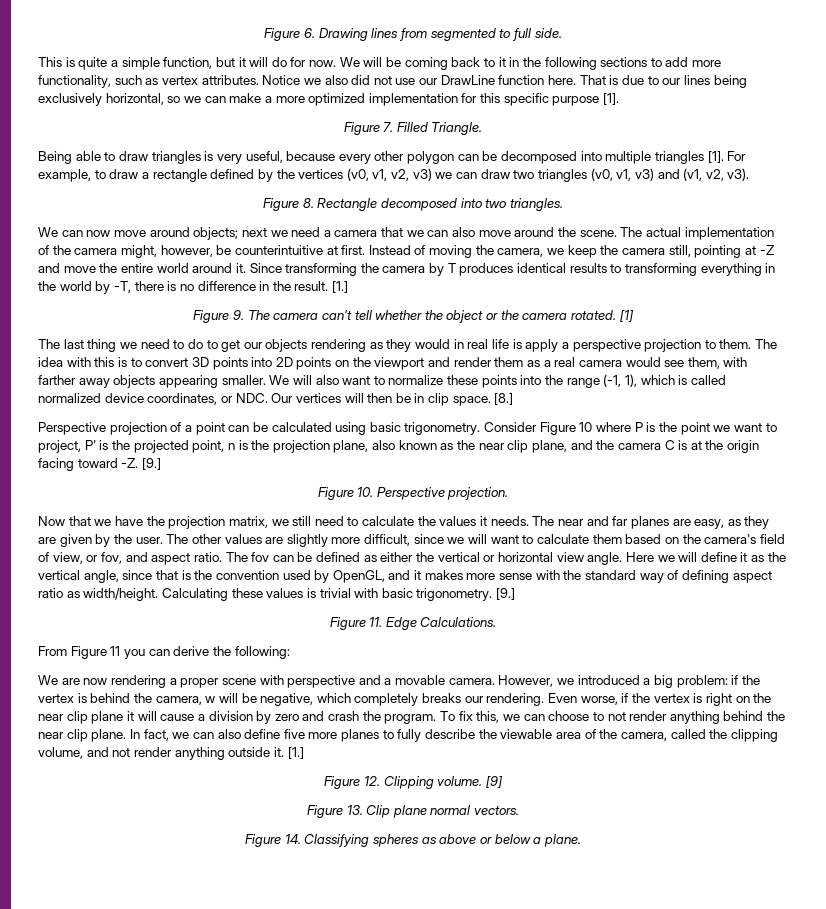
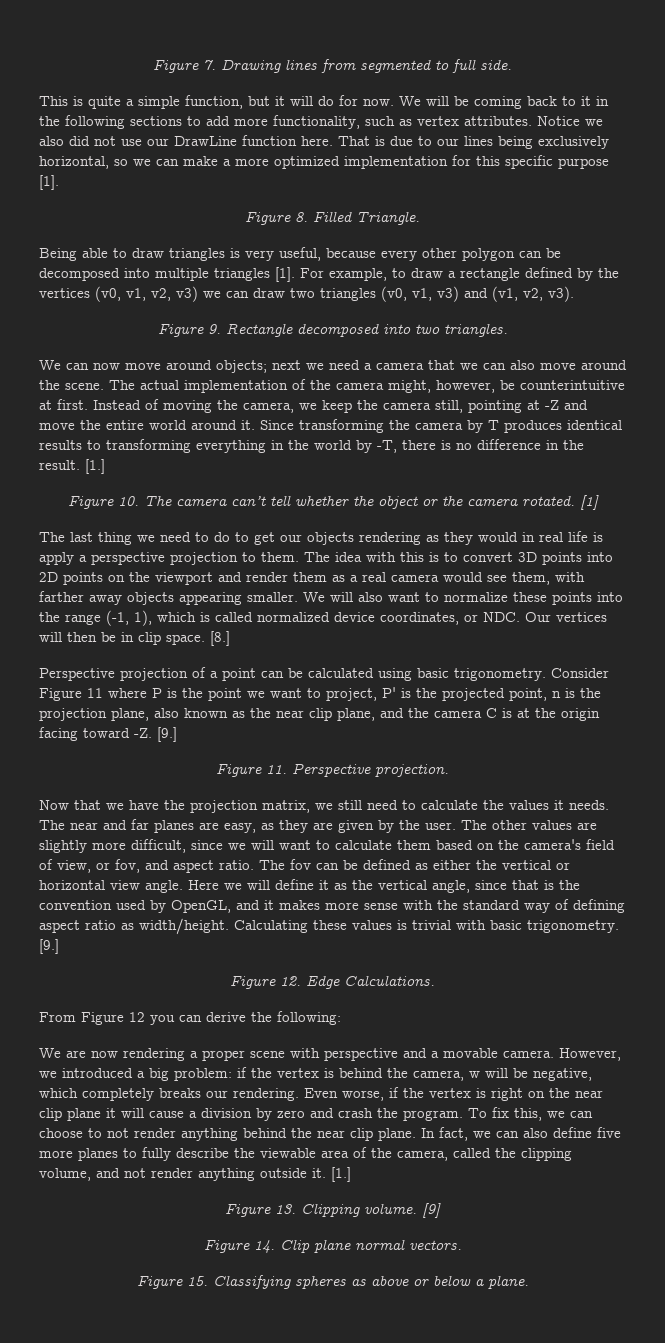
[264,28,316,41] Figure 6. -> [153,60,216,73] Figure 7.
[383,122,394,132] 7. -> [295,212,308,222] 8.
[302,198,314,208] 8. -> [207,324,221,334] 9.
[232,310,244,320] 9. -> [117,496,139,506] 10.
[579,422,593,432] 10 -> [87,688,103,698] 11
[357,487,374,497] 10. -> [266,764,287,774] 11.
[369,617,383,627] 11. -> [280,976,301,986] 12.
[110,646,121,656] 11 -> [129,1012,145,1022] 12
[363,776,380,786] 12. -> [275,1204,296,1214] 13.
[346,805,363,815] 13. -> [253,1240,275,1253] 14.
[284,834,301,844] 14. -> [186,1276,208,1286] 15.

